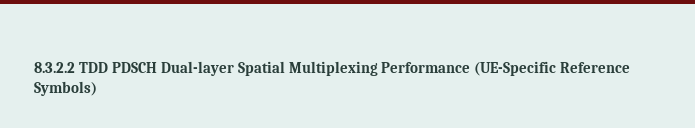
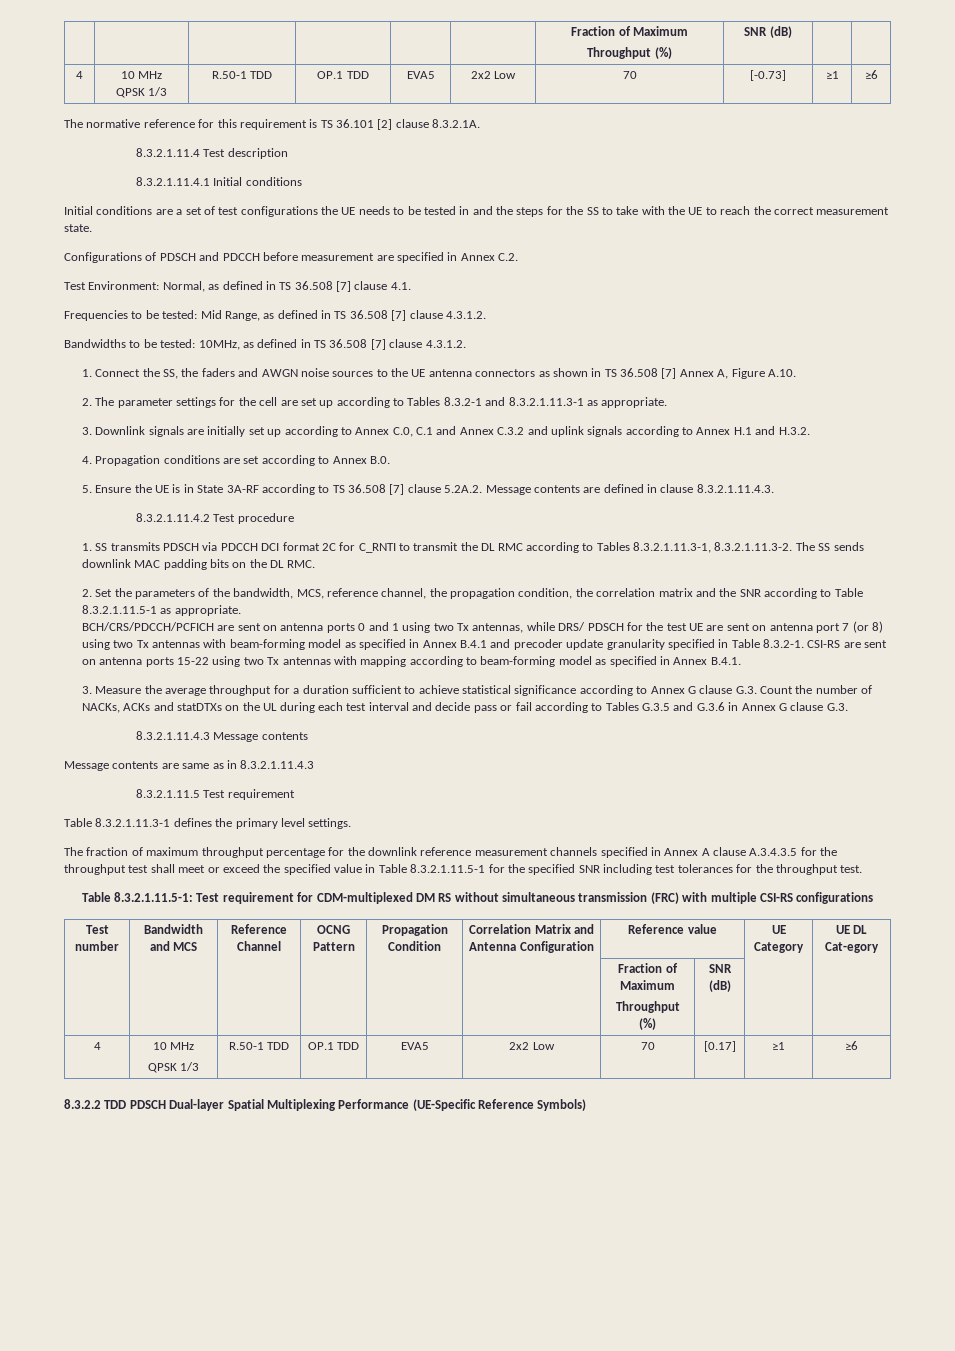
(34, 67) none -> [571,26,688,36] [587,47,672,59] [744,26,792,38] [76,71,83,79] [120,71,163,79] [115,87,168,98] [211,71,273,79] [317,71,369,79] [406,71,435,79] [470,71,517,79] [622,71,637,79] [750,70,786,81] [825,71,839,79] [864,70,878,79] [64,119,481,130] [135,148,288,159] [135,177,302,186] [64,206,890,217] [64,224,92,232] [64,252,519,263] [64,281,411,292] [64,310,486,321] [64,339,466,350] [81,368,796,379] [81,397,668,408] [81,426,810,437] [81,455,390,466] [81,484,774,495] [135,513,294,524] [81,542,864,553] [81,559,315,570] [81,588,863,599] [81,605,241,616] [81,621,884,633] [81,639,888,650] [81,656,741,667] [81,685,873,696] [81,702,848,713] [135,731,308,742] [64,760,315,771] [135,789,295,800] [64,818,352,829] [64,847,838,858] [64,864,863,875] [81,892,874,904] [85,925,109,934] [75,941,119,951] [144,924,203,934] [149,941,198,951] [231,924,287,934] [237,941,281,951] [317,925,350,934] [312,942,355,951] [381,924,448,936] [388,941,442,951] [469,924,594,934] [469,941,594,953] [628,924,717,934] [771,925,786,934] [754,942,804,953] [835,925,868,934] [825,942,879,953] [618,963,678,973] [620,980,675,990] [615,1001,680,1013] [639,1018,656,1030] [708,964,732,973] [708,980,731,992] [93,1042,101,1050] [152,1042,195,1050] [147,1062,200,1073] [228,1042,290,1050] [307,1042,360,1050] [400,1042,429,1050] [509,1042,555,1050] [640,1042,655,1050] [703,1041,736,1052] [772,1042,785,1050] [845,1041,858,1050] | | | | | | Fraction of Maximum // Throughput (%) | SNR (dB) | | // 4 | 10 MHz // QPSK 1/3 | R.50-1 TDD | OP.1 TDD | EVA5 | 2x2 Low | 70 | [-0.73] | ≥1 | ≥6 // The normative reference for this requirement is TS 36.101 [2] clause 8.3.2.1A. // 8.3.2.1.11.4 Test description // 8.3.2.1.11.4.1 Initial conditions // Initial conditions are a set of test configurations the UE needs to be tested in and the steps for the SS to take with the UE to reach the correct measurement state. // Configurations of PDSCH and PDCCH before measurement are specified in Annex C.2. // Test Environment: Normal, as defined in TS 36.508 [7] clause 4.1. // Frequencies to be tested: Mid Range, as defined in TS 36.508 [7] clause 4.3.1.2. // Bandwidths to be tested: 10MHz, as defined in TS 36.508 [7] clause 4.3.1.2. // 1. Connect the SS, the faders and AWGN noise sources to the UE antenna connectors as shown in TS 36.508 [7] Annex A, Figure A.10. // 2. The parameter settings for the cell are set up according to Tables 8.3.2-1 and 8.3.2.1.11.3-1 as appropriate. // 3. Downlink signals are initially set up according to Annex C.0, C.1 and Annex C.3.2 and uplink signals according to Annex H.1 and H.3.2. // 4. Propagation conditions are set according to Annex B.0. // 5. Ensure the UE is in State 3A-RF according to TS 36.508 [7] clause 5.2A.2. Message contents are defined in clause 8.3.2.1.11.4.3. // 8.3.2.1.11.4.2 Test procedure // 1. SS transmits PDSCH via PDCCH DCI format 2C for C_RNTI to transmit the DL RMC according to Tables 8.3.2.1.11.3-1, 8.3.2.1.11.3-2. The SS sends downlink MAC padding bits on the DL RMC. // 2. Set the parameters of the bandwidth, MCS, reference channel, the propagation condition, the correlation matrix and the SNR according to Table 8.3.2.1.11.5-1 as appropriate. // BCH/CRS/PDCCH/PCFICH are sent on antenna ports 0 and 1 using two Tx antennas, while DRS/ PDSCH for the test UE are sent on antenna port 7 (or 8) using two Tx antennas with beam-forming model as specified in Annex B.4.1 and precoder update granularity specified in Table 8.3.2-1. CSI-RS are sent on antenna ports 15-22 using two Tx antennas with mapping according to beam-forming model as specified in Annex B.4.1. // 3. Measure the average throughput for a duration sufficient to achieve statistical significance according to Annex G clause G.3. Count the number of NACKs, ACKs and statDTXs on the UL during each test interval and decide pass or fail according to Tables G.3.5 and G.3.6 in Annex G clause G.3. // 8.3.2.1.11.4.3 Message contents // Message contents are same as in 8.3.2.1.11.4.3 // 8.3.2.1.11.5 Test requirement // Table 8.3.2.1.11.3-1 defines the primary level settings. // The fraction of maximum throughput percentage for the downlink reference measurement channels specified in Annex A clause A.3.4.3.5 for the throughput test shall meet or exceed the specified value in Table 8.3.2.1.11.5-1 for the specified SNR including test tolerances for the throughput test. // Table 8.3.2.1.11.5-1: Test requirement for CDM-multiplexed DM RS without simultaneous transmission (FRC) with multiple CSI-RS configurations // Test number | Bandwidth and MCS | Reference Channel | OCNG Pattern | Propagation Condition | Correlation Matrix and Antenna Configuration | Reference value | UE Category | UE DL Cat-egory // | | | | | | Fraction of Maximum // Throughput (%) | SNR (dB) | | // 4 | 10 MHz // QPSK 1/3 | R.50-1 TDD | OP.1 TDD | EVA5 | 2x2 Low | 70 | [0.17] | ≥1 | ≥6 //

